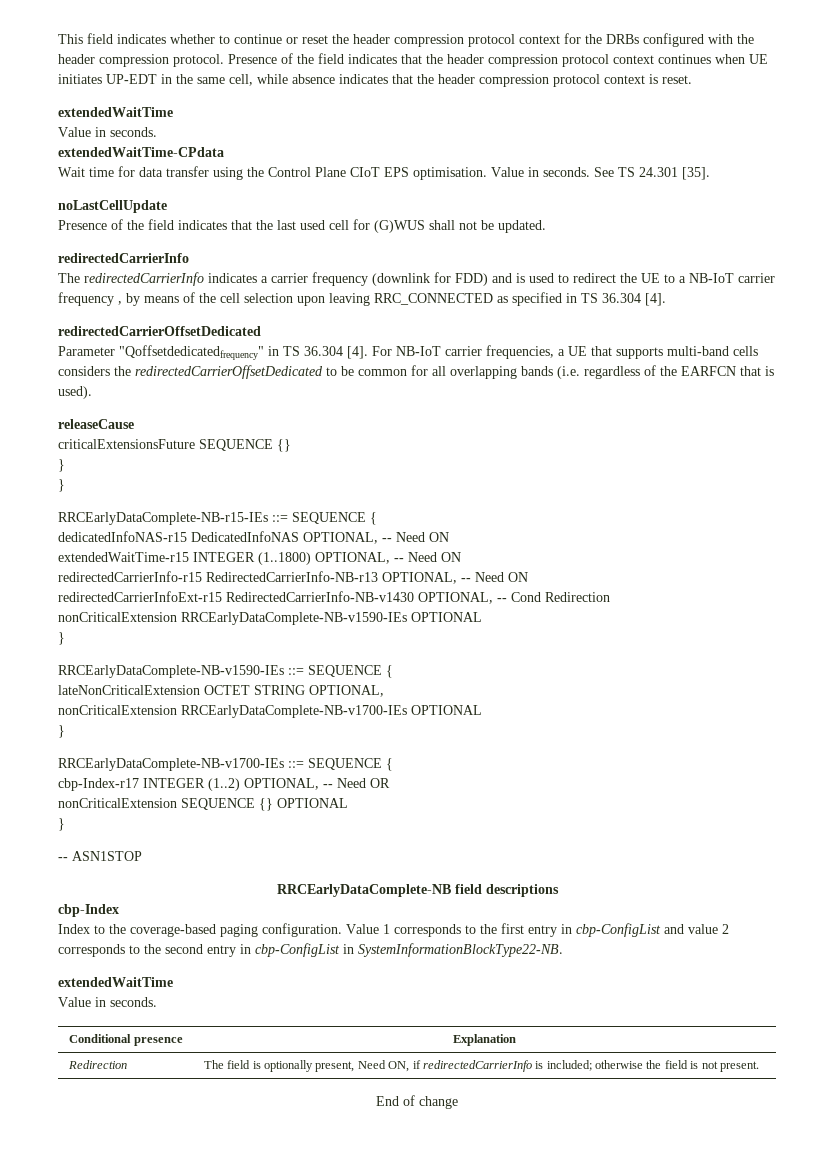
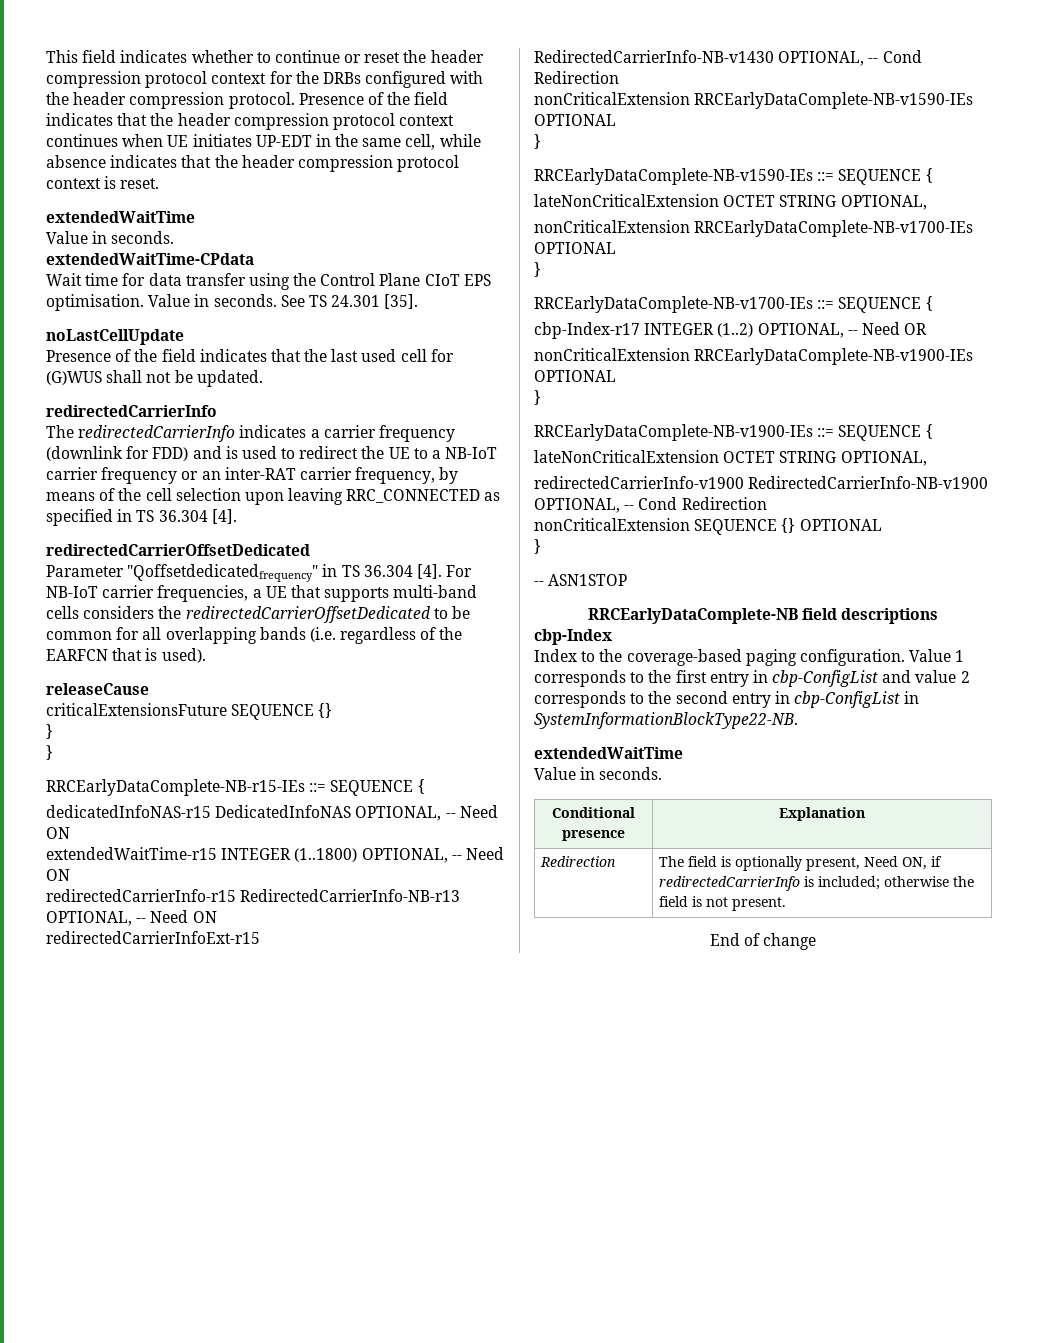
[118,301,122,305] , -> [181,467,436,484] or an inter-RAT carrier frequency,
(390, 783) none -> [534,348,974,365] [534,370,616,382] [534,390,541,405] [534,424,933,441] [534,450,927,466] [534,476,989,489] [534,497,767,513] // nonCriticalExtension RRCEarlyDataComplete-NB-v1900-IEs OPTIONAL // } // RRCEarlyDataComplete-NB-v1900-IEs ::= SEQUENCE { // lateNonCriticalExtension OCTET STRING OPTIONAL, // redirectedCarrierInfo-v1900 RedirectedCarrierInfo-NB-v1900 OPTIONAL, -- Cond Redirection

